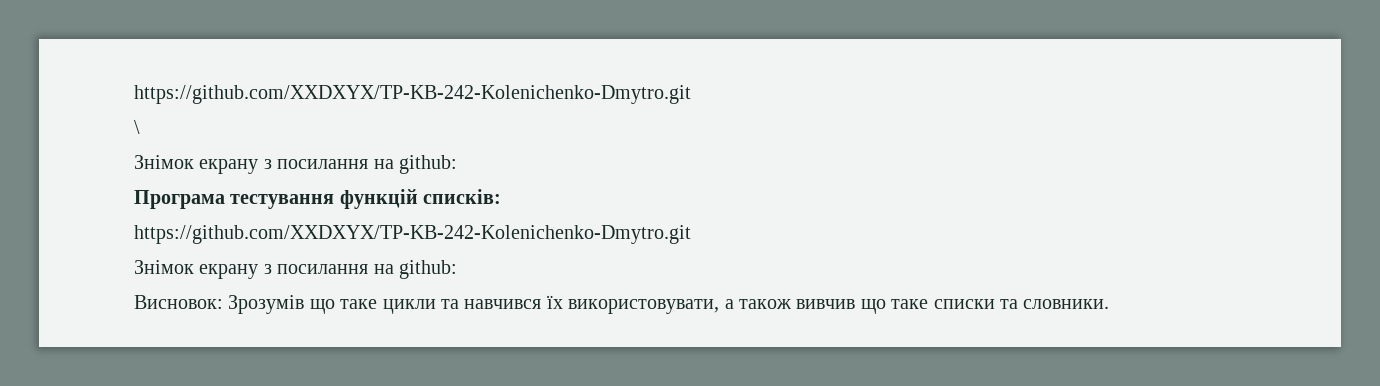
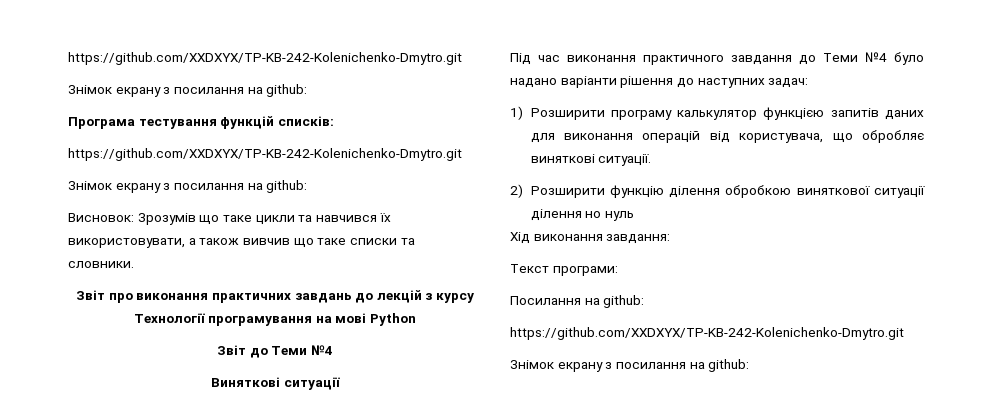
[134,85,691,104] [134,120,140,134] https://github.com/XXDXYX/TP-KB-242-Kolenichenko-Dmytro.git // \ -> [68,52,462,65] https://github.com/XXDXYX/TP-KB-242-Kolenichenko-Dmytro.git
(1110, 304) none -> [75,290,475,303] [134,313,416,326] [217,345,333,358] [211,377,340,390] [510,52,924,65] [510,76,809,88] [510,106,924,120] [530,130,924,143] [530,154,652,166] [510,184,925,198] [530,209,634,221] [510,232,671,244] [510,264,618,276] [510,295,645,308] [510,327,904,340] [510,359,750,372] // Звіт про виконання практичних завдань до лекцій з курсу Технології програмування на мові Python // Звіт до Теми №4 // Виняткові ситуації // Під час виконання практичного завдання до Теми №4 було надано варіанти рішення до наступних задач: // 1) Розширити програму калькулятор функцією запитів даних для виконання операцій від користувача, що обробляє виняткові ситуації. // 2) Розширити функцію ділення обробкою виняткової ситуації ділення но нуль // Хід виконання завдання: // Текст програми: // Посилання на github: // https://github.com/XXDXYX/TP-KB-242-Kolenichenko-Dmytro.git // Знімок екрану з посилання на github:

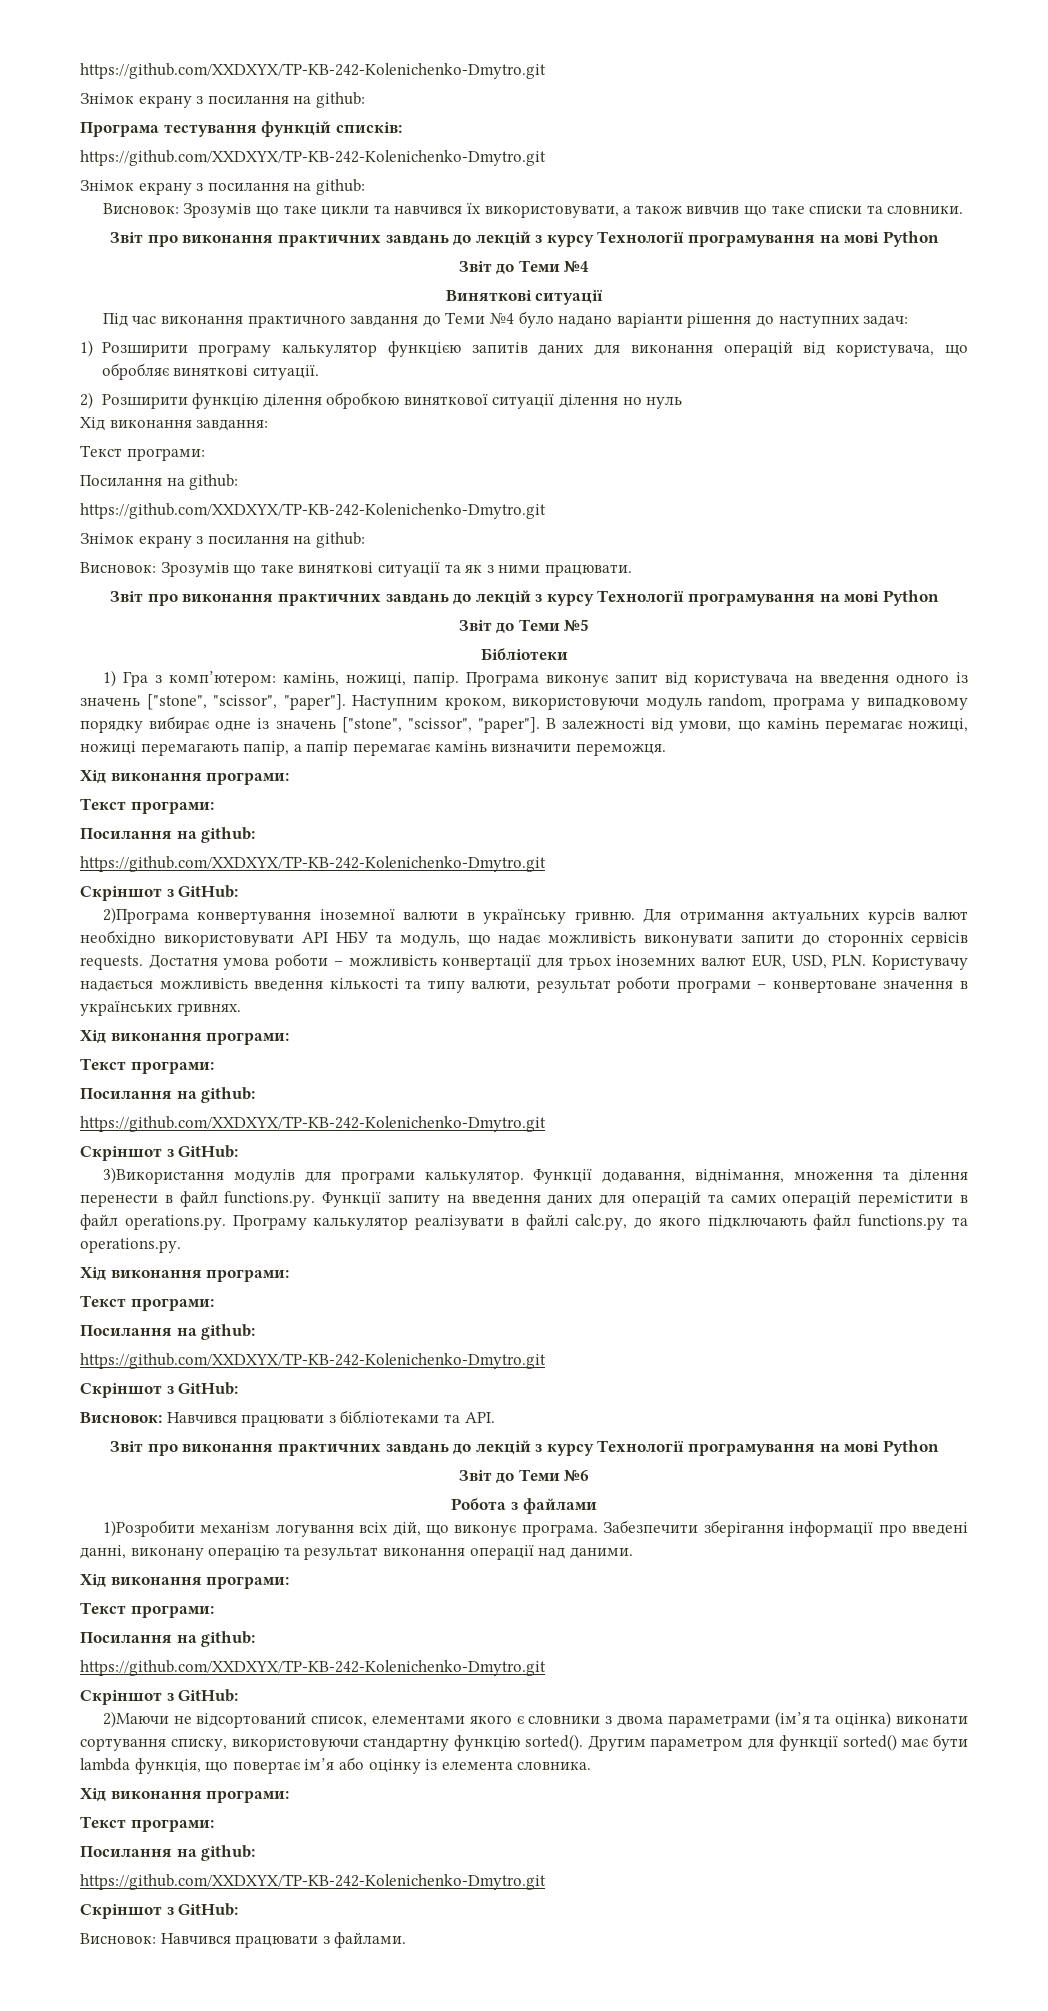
(750, 365) none -> [80,562,632,577] [110,590,939,606] [458,619,590,634] [480,648,568,660] [102,670,969,687] [80,694,968,710] [80,716,968,733] [80,741,666,756] [80,770,290,785] [80,798,214,814] [80,827,256,843] [80,856,546,872] [80,885,239,901] [102,907,969,924] [80,930,968,947] [80,953,968,970] [80,976,969,993] [80,1001,241,1016] [80,1030,290,1045] [80,1058,214,1074] [80,1087,256,1103] [80,1116,546,1132] [80,1145,239,1161] [102,1167,969,1184] [80,1191,968,1207] [80,1214,968,1230] [80,1238,181,1253] [80,1267,290,1282] [80,1295,214,1311] [80,1324,256,1340] [80,1353,546,1369] [80,1382,239,1398] [80,1410,495,1427] [110,1440,939,1456] [458,1469,590,1484] [451,1498,597,1514] [102,1520,968,1537] [80,1545,633,1560] [80,1574,290,1589] [80,1602,214,1618] [80,1631,256,1647] [80,1660,546,1676] [80,1689,239,1705] [102,1711,968,1728] [80,1734,968,1751] [80,1757,592,1774] [80,1788,290,1803] [80,1816,214,1832] [80,1845,256,1861] [80,1874,546,1890] [80,1903,239,1919] [80,1932,407,1948] // Висновок: Зрозумів що таке виняткові ситуації та як з ними працювати. // Звіт про виконання практичних завдань до лекцій з курсу Технології програмування на мові Python // Звіт до Теми №5 // Бібліотеки // 1) Гра з комп’ютером: камінь, ножиці, папір. Програма виконує запит від користувача на введення одного із значень ["stone", "scissor", "paper"]. Наступним кроком, використовуючи модуль random, програма у випадковому порядку вибирає одне із значень ["stone", "scissor", "paper"]. В залежності від умови, що камінь перемагає ножиці, ножиці перемагають папір, а папір перемагає камінь визначити переможця. // Хід виконання програми: // Текст програми: // Посилання на github: // https://github.com/XXDXYX/TP-KB-242-Kolenichenko-Dmytro.git // Скріншот з GitHub: // 2)Програма конвертування іноземної валюти в українську гривню. Для отримання актуальних курсів валют необхідно використовувати API НБУ та модуль, що надає можливість виконувати запити до сторонніх сервісів requests. Достатня умова роботи – можливість конвертації для трьох іноземних валют EUR, USD, PLN. Користувачу надається можливість введення кількості та типу валюти, результат роботи програми – конвертоване значення в українських гривнях. // Хід виконання програми: // Текст програми: // Посилання на github: // https://github.com/XXDXYX/TP-KB-242-Kolenichenko-Dmytro.git // Скріншот з GitHub: // 3)Використання модулів для програми калькулятор. Функції додавання, віднімання, множення та ділення перенести в файл functions.py. Функції запиту на введення даних для операцій та самих операцій перемістити в файл operations.py. Програму калькулятор реалізувати в файлі calc.py, до якого підключають файл functions.py та operations.py. // Хід виконання програми: // Текст програми: // Посилання на github: // https://github.com/XXDXYX/TP-KB-242-Kolenichenko-Dmytro.git // Скріншот з GitHub: // Висновок: Навчився працювати з бібліотеками та API. // Звіт про виконання практичних завдань до лекцій з курсу Технології програмування на мові Python // Звіт до Теми №6 // Робота з файлами // 1)Розробити механізм логування всіх дій, що виконує програма. Забезпечити зберігання інформації про введені данні, виконану операцію та результат виконання операції над даними. // Хід виконання програми: // Текст програми: // Посилання на github: // https://github.com/XXDXYX/TP-KB-242-Kolenichenko-Dmytro.git // Скріншот з GitHub: // 2)Маючи не відсортований список, елементами якого є словники з двома параметрами (ім’я та оцінка) виконати сортування списку, використовуючи стандартну функцію sorted(). Другим параметром для функції sorted() має бути lambda функція, що повертає ім’я або оцінку із елемента словника. // Хід виконання програми: // Текст програми: // Посилання на github: // https://github.com/XXDXYX/TP-KB-242-Kolenichenko-Dmytro.git // Скріншот з GitHub: // Висновок: Навчився працювати з файлами.

